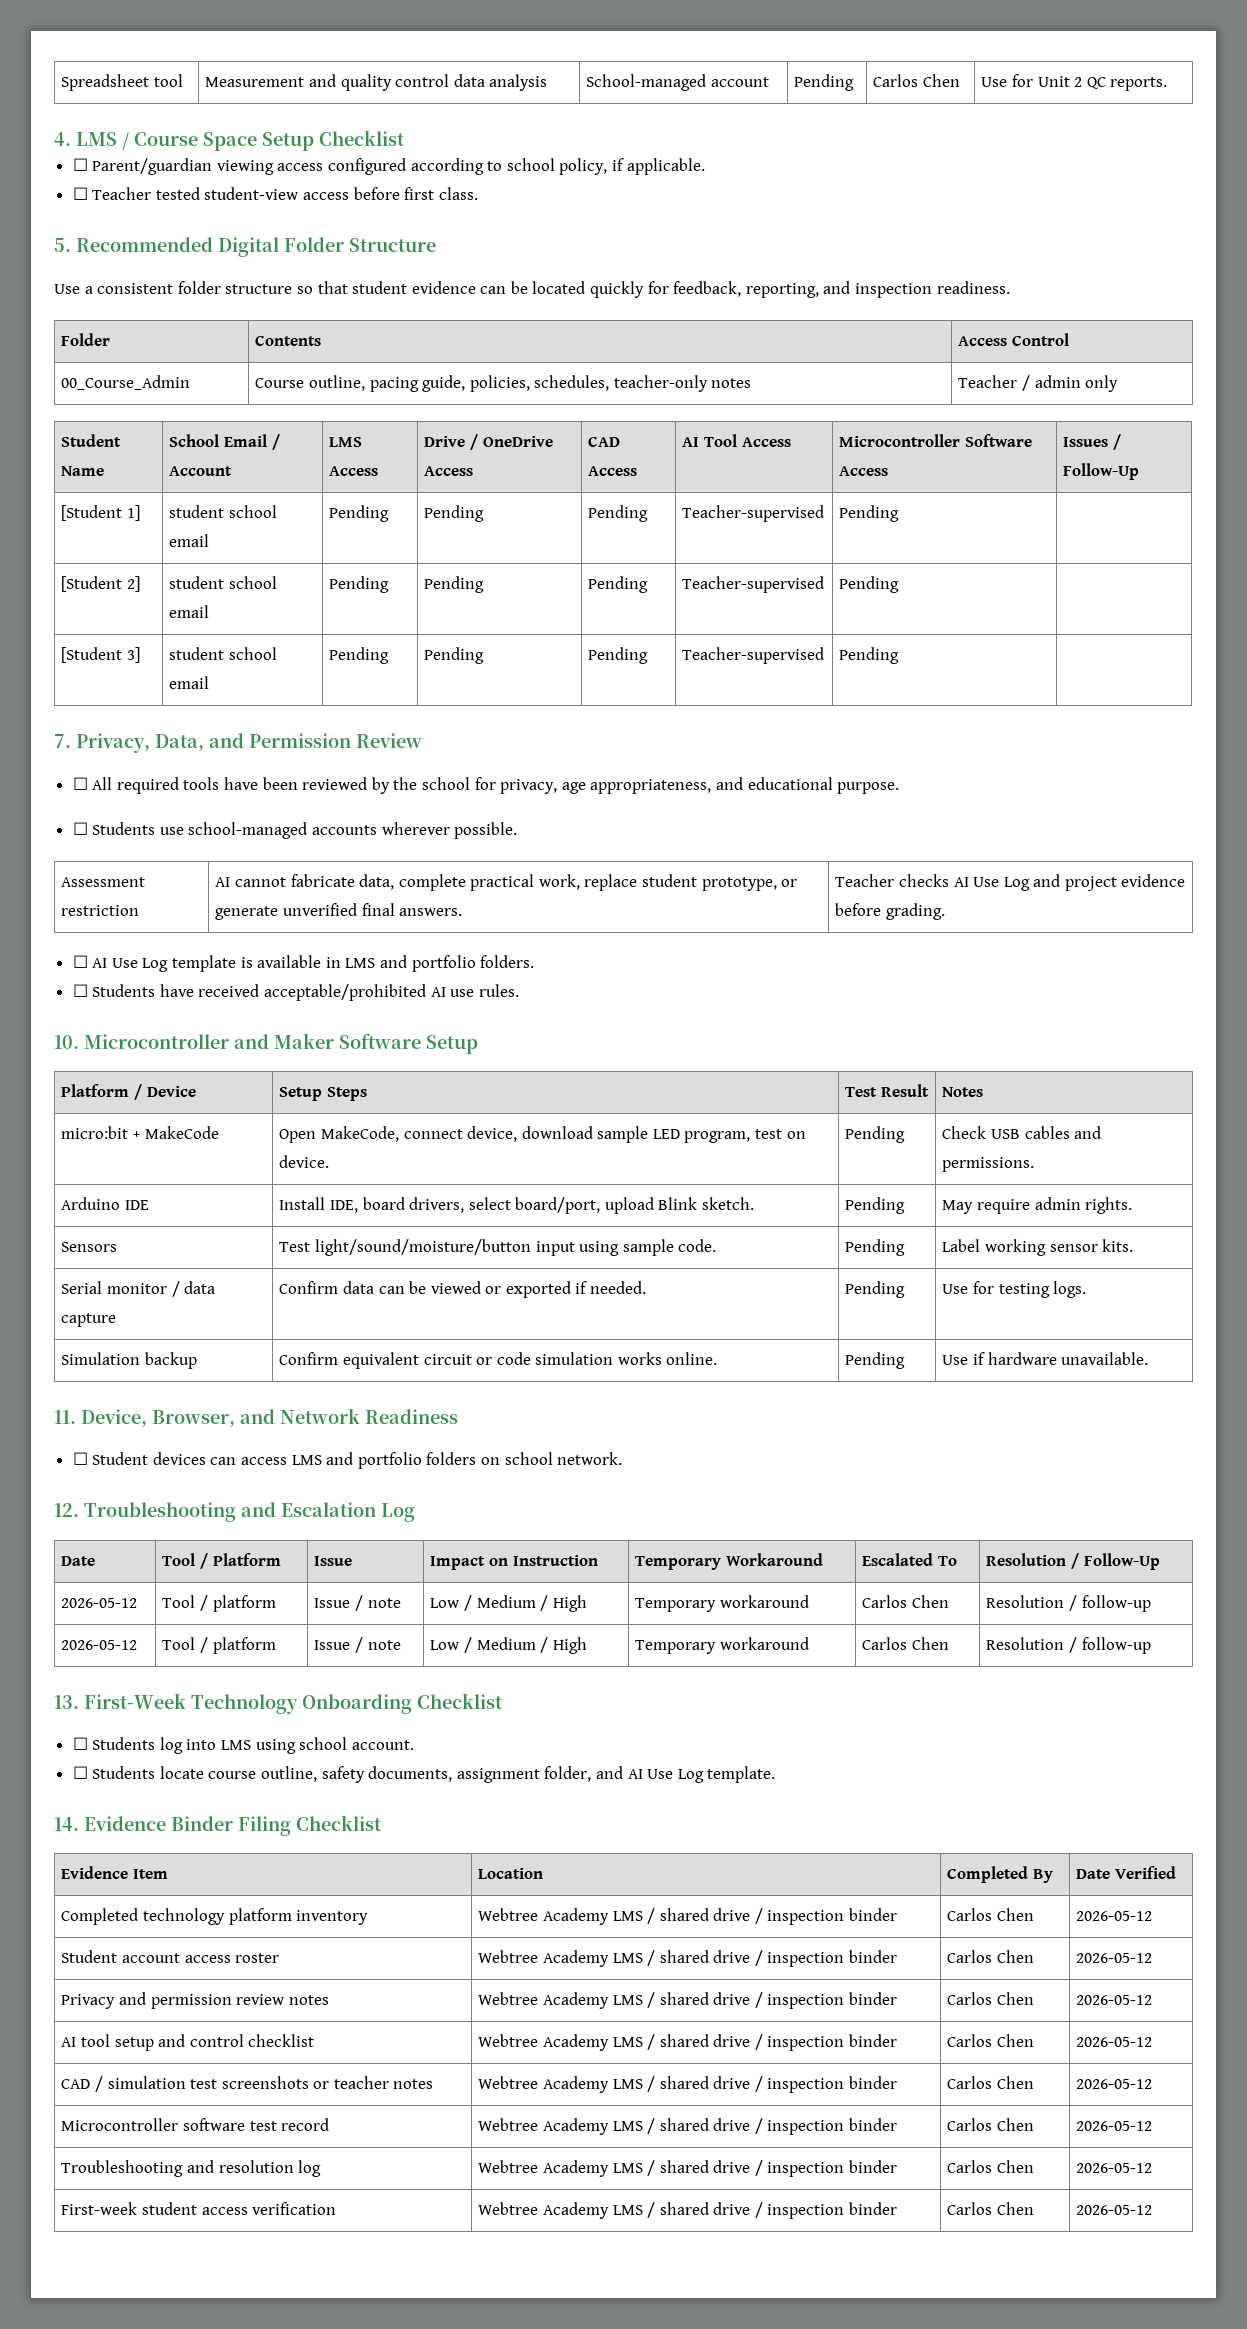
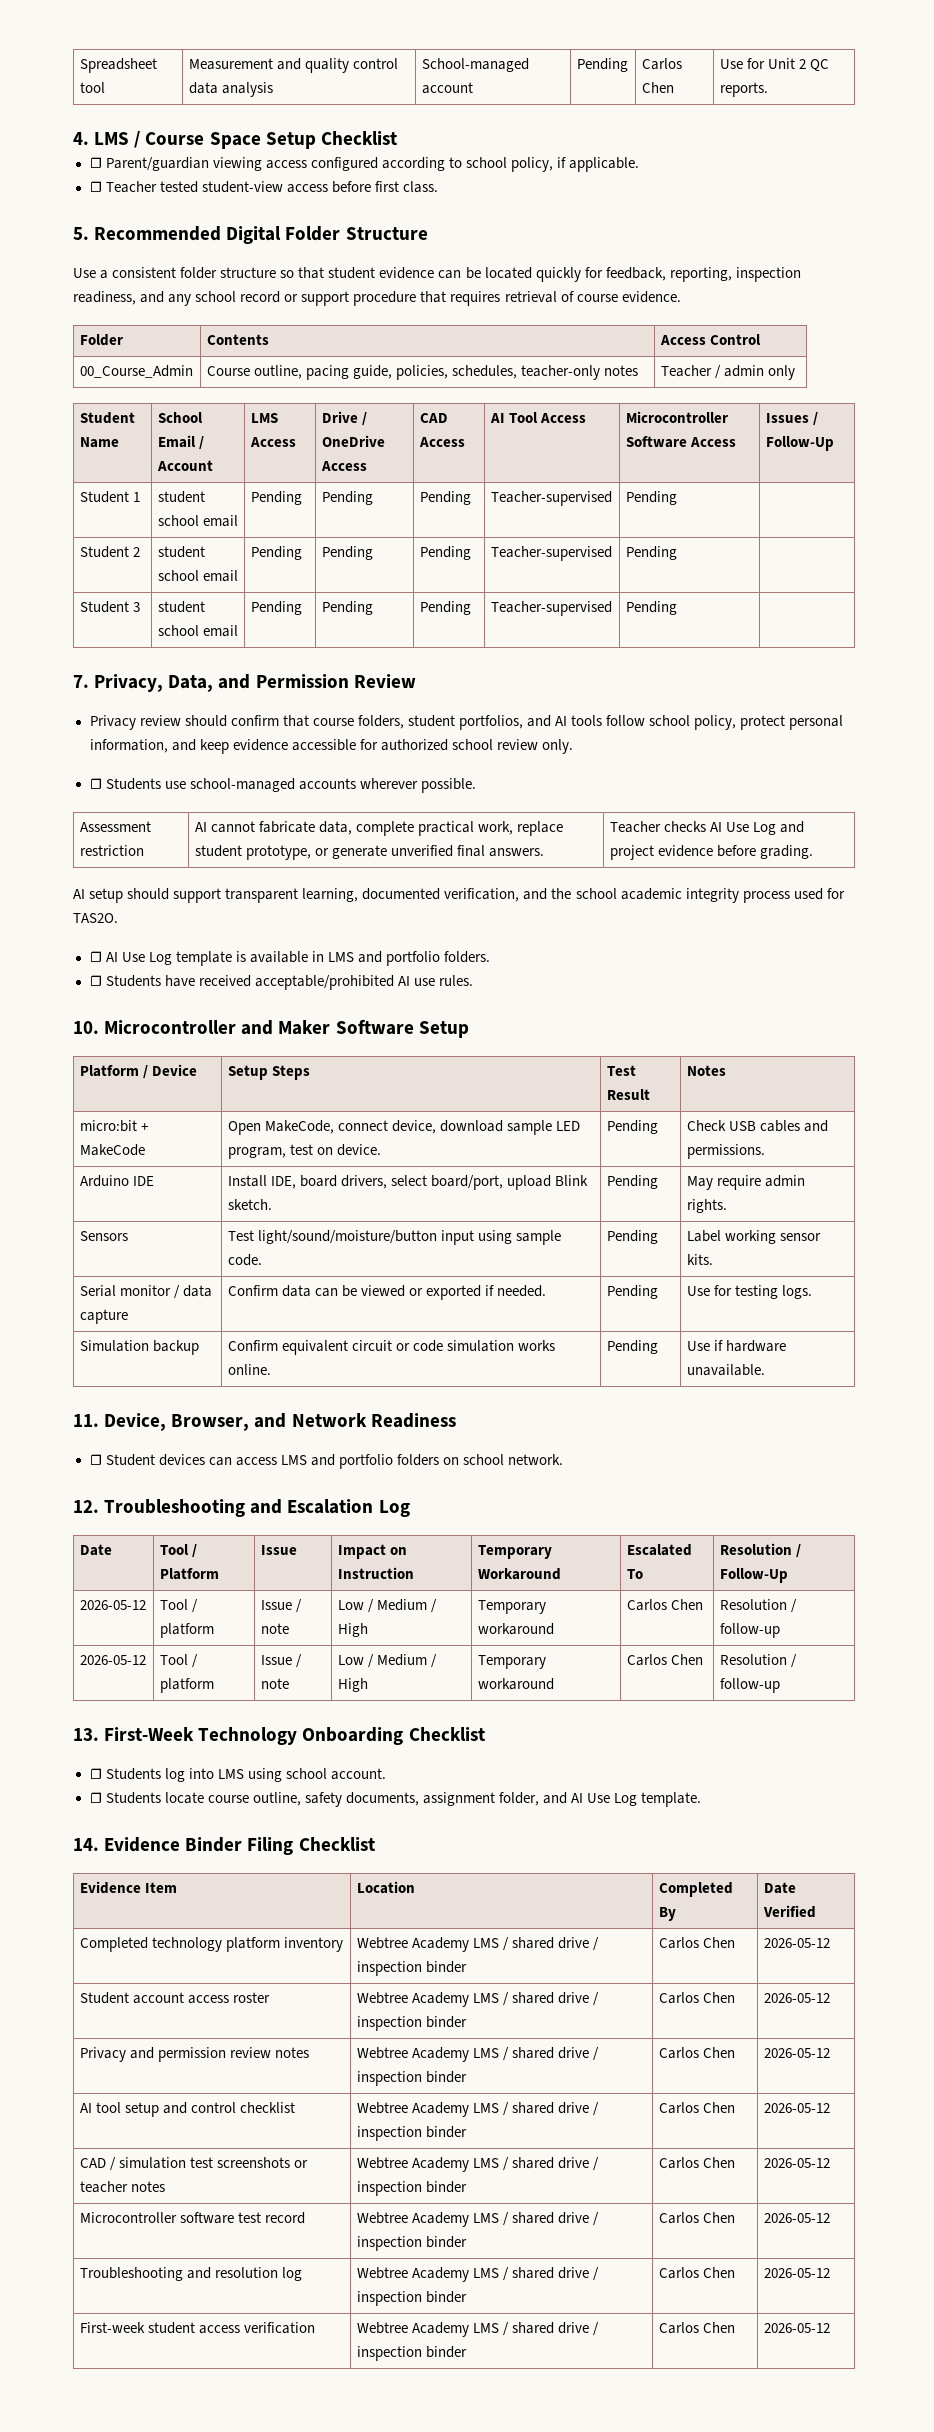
[823,281,1010,298] and inspection readiness. -> [735,267,801,282] [73,291,681,306] inspection readiness, and any school record or support procedure that requires retrieval of course evidence.
[61,505,140,521] [169,505,277,518] [169,534,210,547] [329,505,390,522] [424,505,485,522] [588,505,649,522] [682,505,825,522] [839,505,900,522] [61,576,140,592] [169,576,277,589] [169,605,210,618] [329,576,390,593] [424,576,485,593] [588,576,649,593] [682,576,825,593] [839,576,900,593] [61,647,140,663] [Student 1] | student school email | Pending | Pending | Pending | Teacher-supervised | Pending | // [Student 2] | student school email | Pending | Pending | Pending | Teacher-supervised | Pending | // [Student 3] -> [79,491,140,503] [157,491,205,503] [157,515,238,527] [250,491,302,505] [321,491,373,505] [419,491,471,505] [490,491,612,506] [625,491,677,505] [79,546,140,558] [157,546,205,558] [157,570,238,582] [250,546,302,560] [321,546,373,560] [419,546,471,560] [490,546,612,561] [625,546,677,560] [79,601,140,613] Student 1 | student school email | Pending | Pending | Pending | Teacher-supervised | Pending | // Student 2 | student school email | Pending | Pending | Pending | Teacher-supervised | Pending | // Student 3
[72,777,900,794] ☐ All required tools have been reviewed by the school for privacy, age appropriateness, and educational purpose. -> [89,715,844,730] [89,739,573,754] Privacy review should confirm that course folders, student portfolios, and AI tools follow school policy, protect personal information, and keep evidence accessible for authorized school review only.
(945, 911) none -> [73,888,845,903] [73,913,118,923] // AI setup should support transparent learning, documented verification, and the school academic integrity process used for TAS2O.

